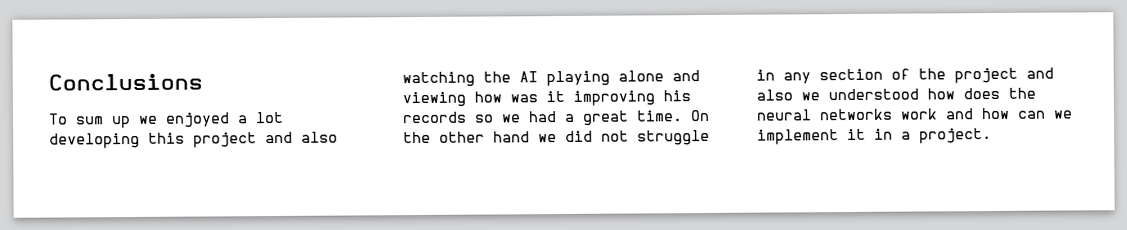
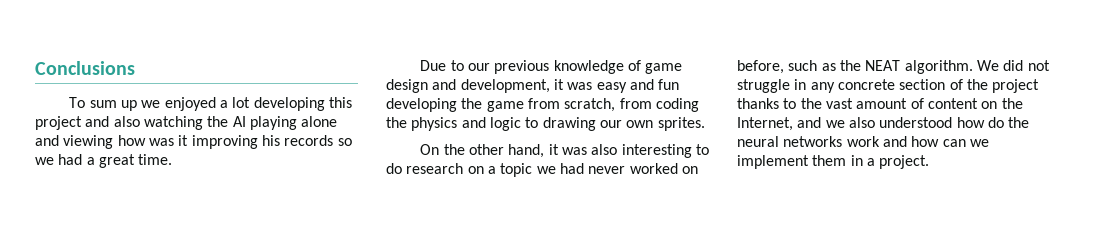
[690,109,710,122] [403,131,557,144] On the other hand we -> [420,60,683,74] [386,79,680,93] [386,98,699,112] [386,117,705,131] [420,144,709,158] [386,163,698,177] [737,60,999,74] // Due to our previous knowledge of game design and development, it was easy and fun developing the game from scratch, from coding the physics and logic to drawing our own sprites. // On the other hand, it was also interesting to do research on a topic we had never worked on before, such as the NEAT algorithm. We
(811, 78) none -> [837,79,895,90] concrete
[1026,67,1054,79] [756,89,820,101] and also we -> [737,98,1023,109] [737,117,875,131] thanks to the vast amount of content on the Internet, and we also
[963,87,1000,100] does -> [987,117,1004,128] do
[847,128,866,141] it -> [812,155,847,166] them

